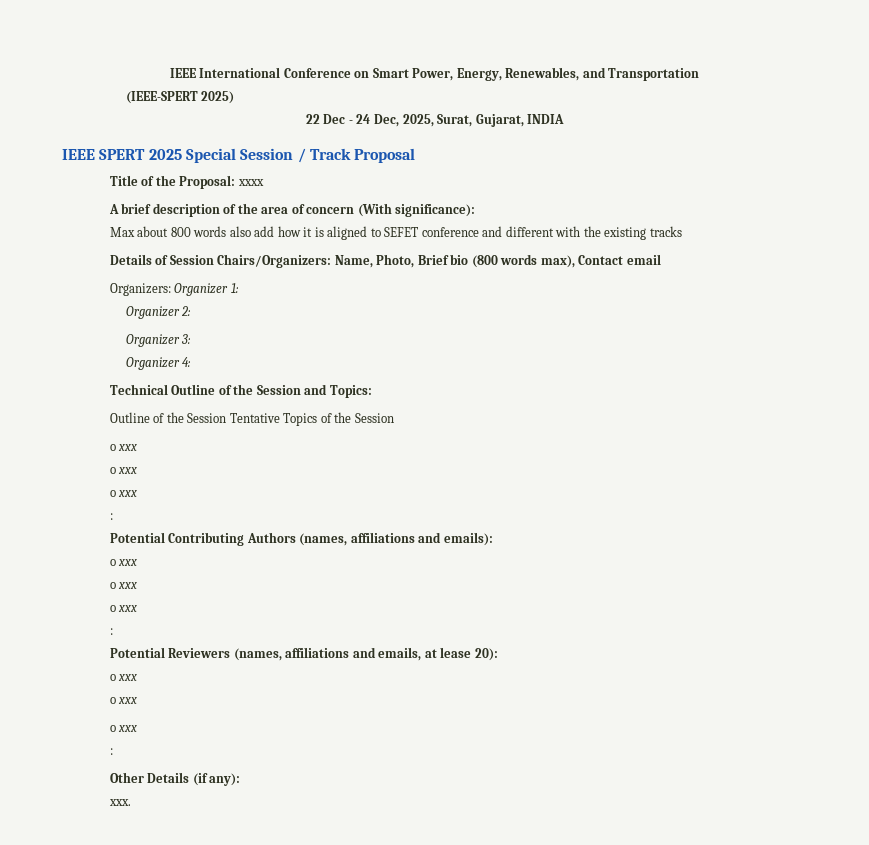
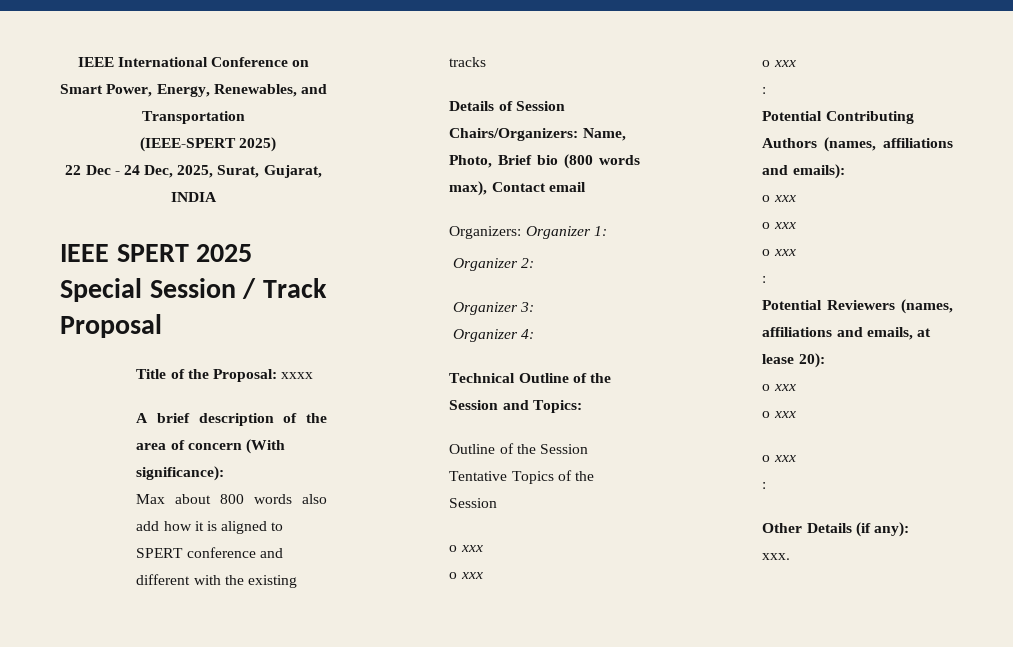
[384,227,419,237] SEFET -> [136,548,184,558] SPERT

